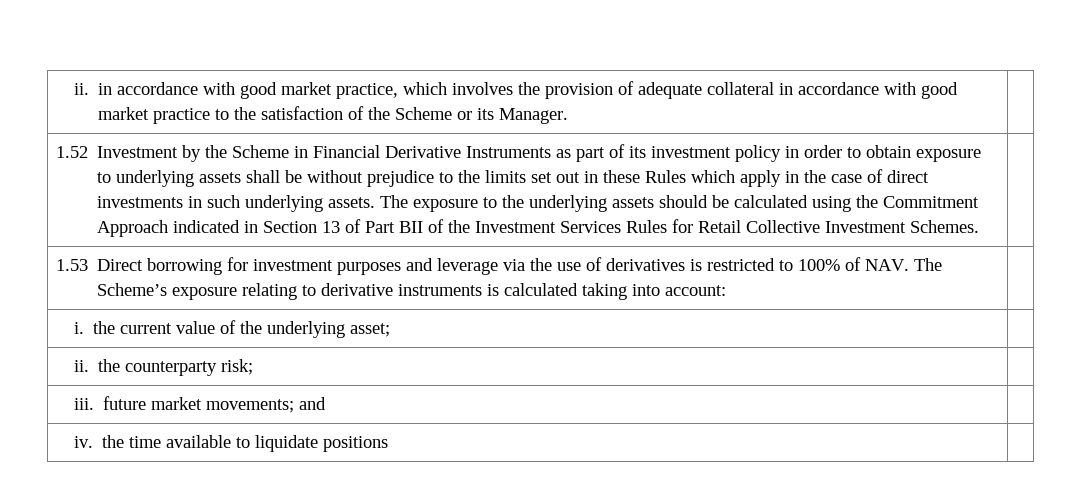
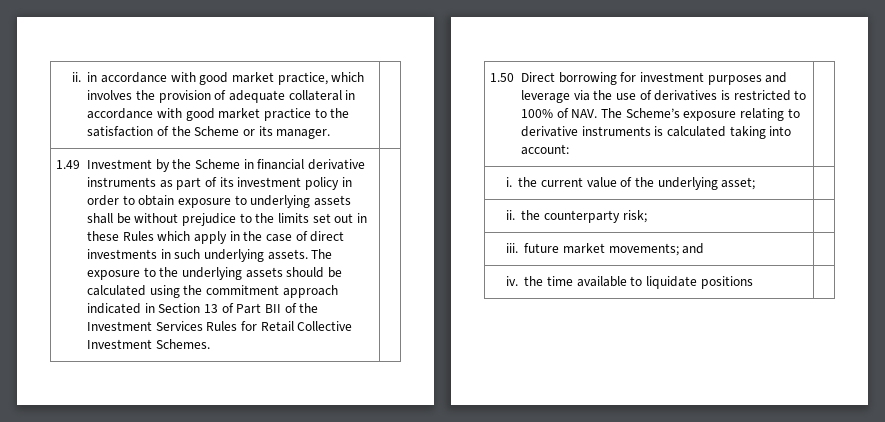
[498,108,568,124] [55,146,88,158] Manager. | // 1.52 -> [276,129,331,139] [56,160,81,169] manager. | // 1.49
[312,145,551,158] Financial Derivative Instruments -> [257,159,365,170] [87,177,157,187] financial derivative instruments
[882,196,979,208] [96,220,168,237] Commitment Approach -> [206,285,338,298] commitment approach
[55,259,88,271] 1.53 -> [490,73,515,82] 1.50

